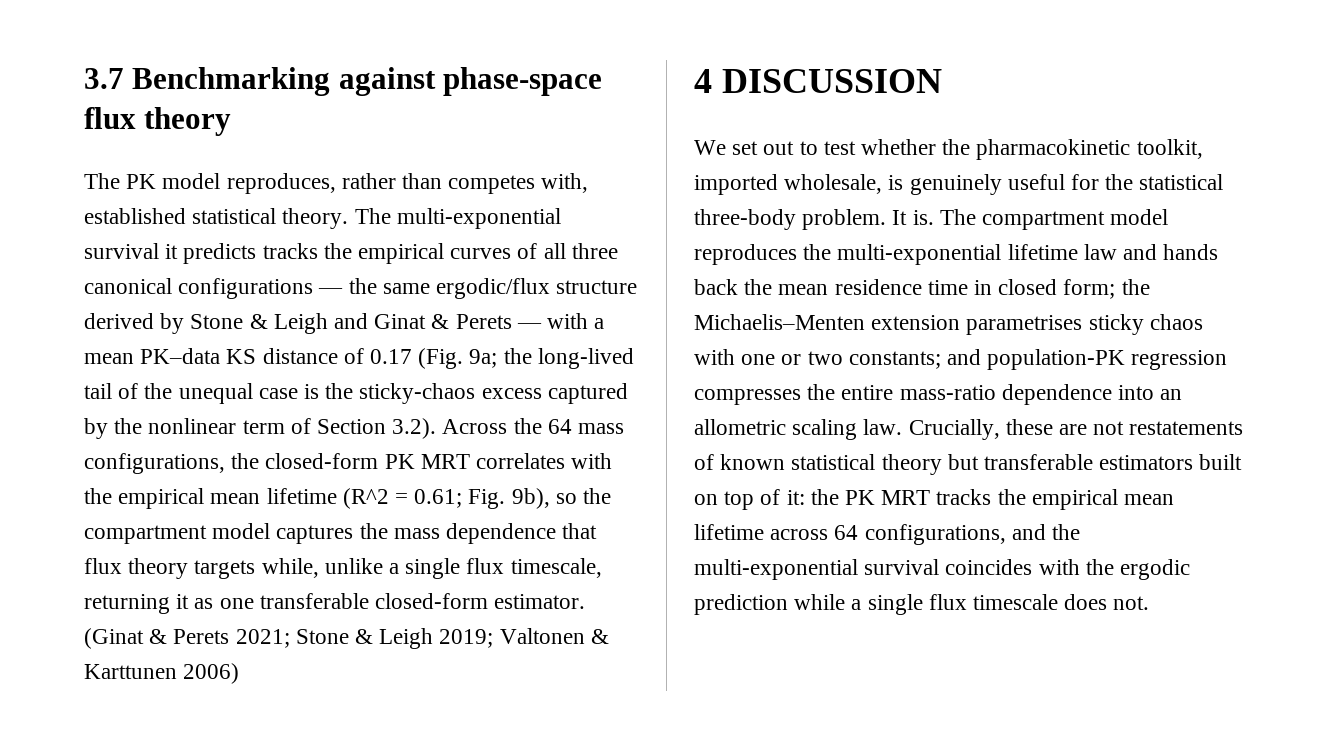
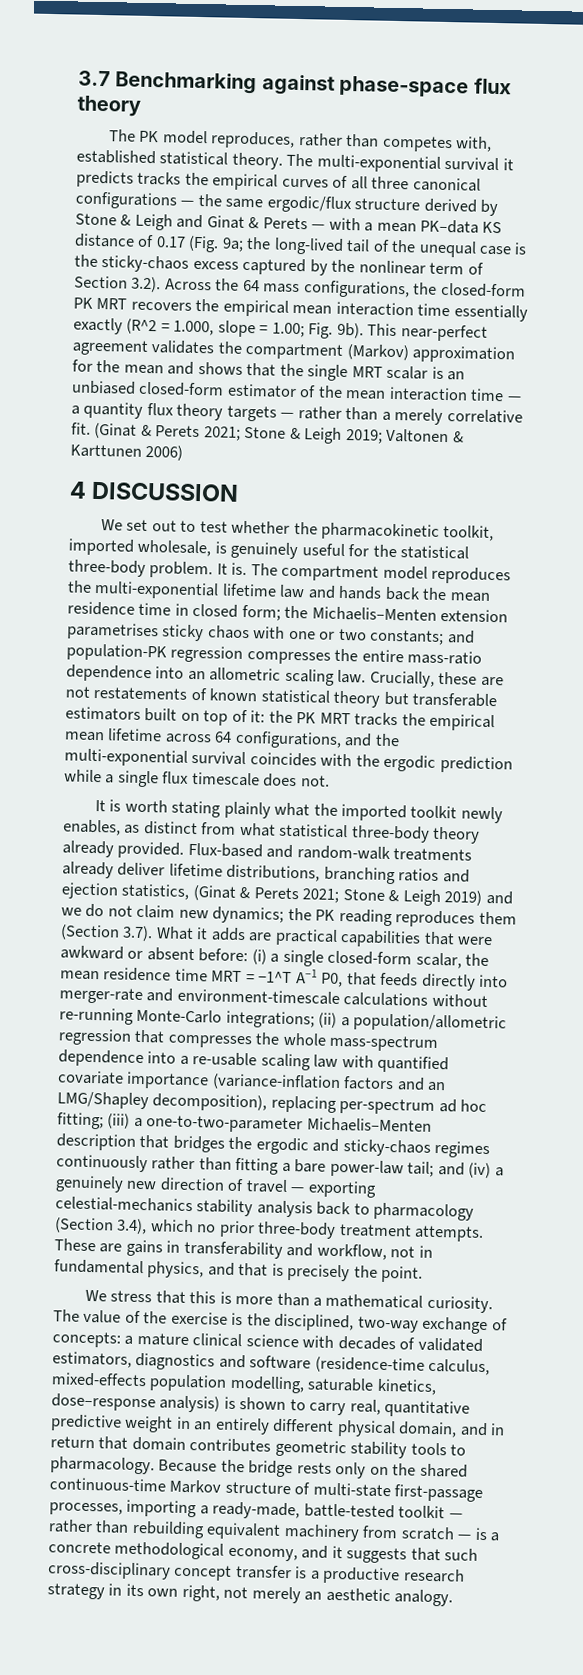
[476,453,613,469] [84,488,612,509] [84,523,598,544] [84,558,602,579] [84,593,586,614] correlates with the empirical mean lifetime (R^2 = 0.61; Fig. 9b), so the compartment model captures the mass dependence that flux theory targets while, unlike a single flux timescale, returning it as one transferable closed-form estimator. -> [130,298,528,322] [73,317,488,342] [72,339,516,364] [72,359,466,382] [71,380,521,402] [71,401,523,425] [71,422,91,435] recovers the empirical mean interaction time essentially exactly (R^2 = 1.000, slope = 1.00; Fig. 9b). This near-perfect agreement validates the compartment (Markov) approximation for the mean and shows that the single MRT scalar is an unbiased closed-form estimator of the mean interaction time — a quantity flux theory targets — rather than a merely correlative fit.
(1150, 603) none -> [94,799,503,824] [63,819,481,844] [62,840,473,862] [62,861,470,885] [61,882,513,907] [61,903,517,928] [60,924,494,948] [60,945,490,969] [60,967,509,991] [59,987,488,1008] [59,1007,508,1033] [58,1028,439,1053] [58,1049,450,1074] [57,1070,447,1092] [57,1091,488,1115] [57,1112,432,1134] [56,1133,491,1159] [56,1154,504,1179] [55,1175,377,1198] [55,1196,475,1221] [54,1217,485,1242] [54,1238,433,1261] [54,1259,424,1283] [84,1289,493,1314] [53,1309,508,1335] [52,1331,483,1352] [52,1351,491,1376] [51,1372,437,1396] [51,1393,471,1418] [50,1414,506,1438] [50,1436,467,1459] [50,1456,468,1479] [49,1477,484,1503] [49,1499,463,1520] [48,1519,500,1542] [48,1541,479,1564] [47,1561,465,1585] [47,1583,454,1607] // It is worth stating plainly what the imported toolkit newly enables, as distinct from what statistical three-body theory already provided. Flux-based and random-walk treatments already deliver lifetime distributions, branching ratios and ejection statistics, (Ginat & Perets 2021; Stone & Leigh 2019) and we do not claim new dynamics; the PK reading reproduces them (Section 3.7). What it adds are practical capabilities that were awkward or absent before: (i) a single closed-form scalar, the mean residence time MRT = −1^T A−1 P0, that feeds directly into merger-rate and environment-timescale calculations without re-running Monte-Carlo integrations; (ii) a population/allometric regression that compresses the whole mass-spectrum dependence into a re-usable scaling law with quantified covariate importance (variance-inflation factors and an LMG/Shapley decomposition), replacing per-spectrum ad hoc fitting; (iii) a one-to-two-parameter Michaelis–Menten description that bridges the ergodic and sticky-chaos regimes continuously rather than fitting a bare power-law tail; and (iv) a genuinely new direction of travel — exporting celestial-mechanics stability analysis back to pharmacology (Section 3.4), which no prior three-body treatment attempts. These are gains in transferability and workflow, not in fundamental physics, and that is precisely the point. // We stress that this is more than a mathematical curiosity. The value of the exercise is the disciplined, two-way exchange of concepts: a mature clinical science with decades of validated estimators, diagnostics and software (residence-time calculus, mixed-effects population modelling, saturable kinetics, dose–response analysis) is shown to carry real, quantitative predictive weight in an entirely different physical domain, and in return that domain contributes geometric stability tools to pharmacology. Because the bridge rests only on the shared continuous-time Markov structure of multi-state first-passage processes, importing a ready-made, battle-tested toolkit — rather than rebuilding equivalent machinery from scratch — is a concrete methodological economy, and it suggests that such cross-disciplinary concept transfer is a productive research strategy in its own right, not merely an aesthetic analogy.

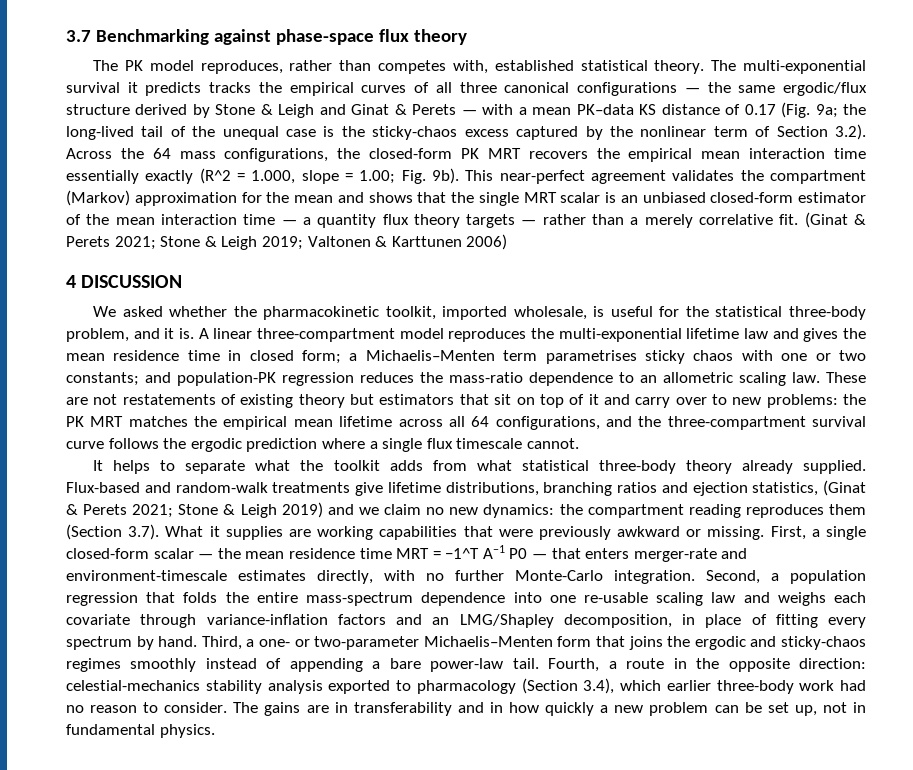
[126,519,228,533] set out to test -> [122,306,163,317] asked
[230,541,299,560] genuinely -> (605, 311) none
[149,561,380,582] problem. It is. The compartment -> [66,328,395,342] problem, and it is. A linear three-compartment
[338,585,421,601] hands back -> [803,328,839,342] gives
[284,605,509,623] the Michaelis–Menten extension -> [349,350,538,361] a Michaelis–Menten term
[246,648,404,665] compresses the entire -> [360,372,443,383] reduces the
[155,666,185,679] into -> [619,372,634,383] to
[369,670,478,688] Crucially, these -> [826,372,866,383] These
[209,688,498,708] [65,706,266,726] known statistical theory but transferable estimators built on top of it: -> [240,394,838,408] existing theory but estimators that sit on top of it and carry over to new problems:
[354,712,399,727] tracks -> [128,416,188,427] matches
(212, 738) none -> [448,416,465,427] all
[64,748,353,767] multi-exponential survival coincides with -> [667,416,866,430] [66,438,159,449] three-compartment survival curve follows
[64,769,102,783] while -> [321,438,365,449] where
[263,773,330,788] [94,799,503,824] [63,819,198,836] does not. // It is worth stating plainly what the imported toolkit newly enables, as distinct -> [526,438,579,449] [93,460,423,474] cannot. // It helps to separate what the toolkit adds
[117,841,185,859] provided. -> [803,460,867,474] supplied.
[62,861,166,879] already deliver -> [355,482,383,496] give
[85,903,336,924] do not claim new dynamics; the PK -> [384,504,684,518] claim no new dynamics: the compartment
[210,927,338,946] adds are practical -> [225,526,374,540] supplies are working
(494, 941) none -> [538,526,611,540] previously
[146,947,267,965] absent before: (i) -> [707,526,806,540] missing. First,
[415,952,462,969] scalar, -> [153,548,214,559] scalar —
[320,972,509,991] [59,987,488,1008] [59,1007,508,1033] [58,1028,327,1049] P0, that feeds directly into merger-rate and environment-timescale calculations without re-running Monte-Carlo integrations; (ii) a population/allometric regression that compresses the whole -> [509,548,748,562] [66,570,866,584] [66,592,298,606] P0 — that enters merger-rate and environment-timescale estimates directly, with no further Monte-Carlo integration. Second, a population regression that folds the entire
[179,1055,189,1065] a -> [549,595,576,603] one
[341,1055,450,1074] [57,1070,447,1092] [57,1091,488,1115] [57,1112,432,1134] [56,1133,225,1153] with quantified covariate importance (variance-inflation factors and an LMG/Shapley decomposition), replacing per-spectrum ad hoc fitting; (iii) a one-to-two-parameter Michaelis–Menten description that bridges -> [743,592,866,606] [66,614,866,628] [66,636,663,650] and weighs each covariate through variance-inflation factors and an LMG/Shapley decomposition, in place of fitting every spectrum by hand. Third, a one- or two-parameter Michaelis–Menten form that joins
[56,1154,504,1179] [55,1175,377,1198] continuously rather than fitting a bare power-law tail; and (iv) a genuinely new direction of travel — exporting -> [130,658,866,672] smoothly instead of appending a bare power-law tail. Fourth, a route in the opposite direction:
[316,1201,352,1216] back -> [328,680,391,694] exported
[196,1220,485,1242] [54,1238,433,1261] [54,1259,424,1283] [84,1289,493,1314] [53,1309,508,1335] [52,1331,483,1352] [52,1351,491,1376] [51,1372,437,1396] [51,1393,471,1418] [50,1414,506,1438] [50,1436,467,1459] [50,1456,468,1479] [49,1477,484,1503] [49,1499,463,1520] [48,1519,500,1542] [48,1541,479,1564] [47,1561,465,1585] [47,1583,454,1607] no prior three-body treatment attempts. These are gains in transferability and workflow, not in fundamental physics, and that is precisely the point. // We stress that this is more than a mathematical curiosity. The value of the exercise is the disciplined, two-way exchange of concepts: a mature clinical science with decades of validated estimators, diagnostics and software (residence-time calculus, mixed-effects population modelling, saturable kinetics, dose–response analysis) is shown to carry real, quantitative predictive weight in an entirely different physical domain, and in return that domain contributes geometric stability tools to pharmacology. Because the bridge rests only on the shared continuous-time Markov structure of multi-state first-passage processes, importing a ready-made, battle-tested toolkit — rather than rebuilding equivalent machinery from scratch — is a concrete methodological economy, and it suggests that such cross-disciplinary concept transfer is a productive research strategy in its own right, not merely an aesthetic analogy. -> [666,680,866,694] [66,702,866,716] [66,724,215,738] earlier three-body work had no reason to consider. The gains are in transferability and in how quickly a new problem can be set up, not in fundamental physics.

